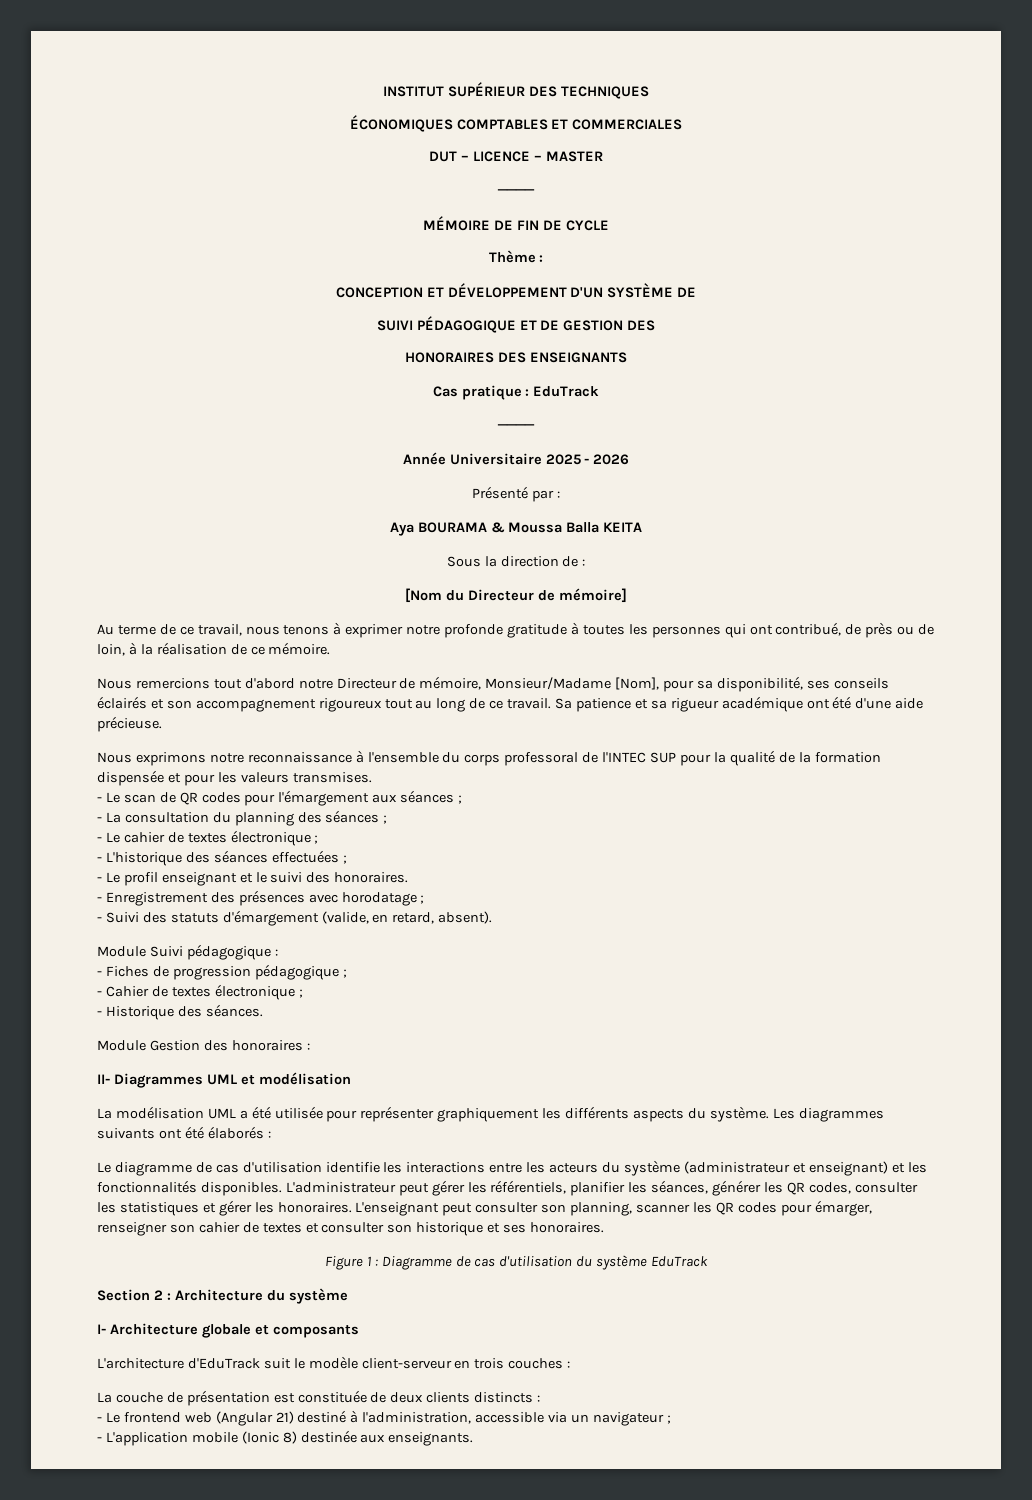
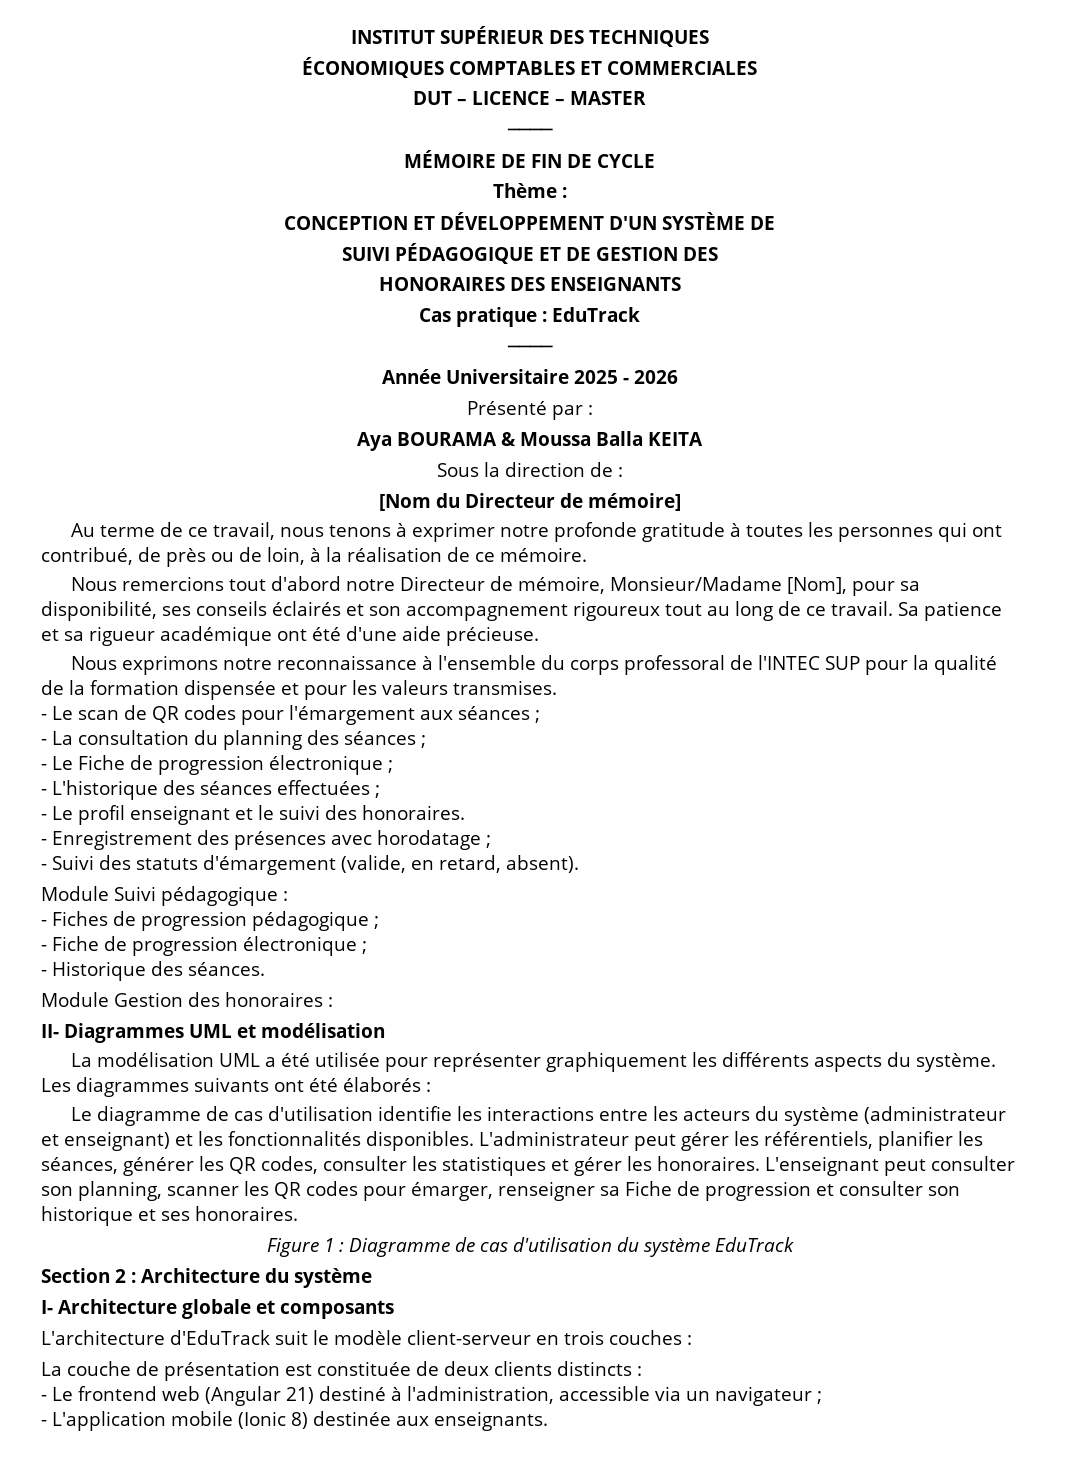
[123,832,227,843] cahier de textes -> [78,755,264,775] Fiche de progression
[105,986,211,997] Cahier de textes -> [52,936,238,956] Fiche de progression
[169,1222,302,1233] son cahier de textes -> [600,1181,811,1201] sa Fiche de progression

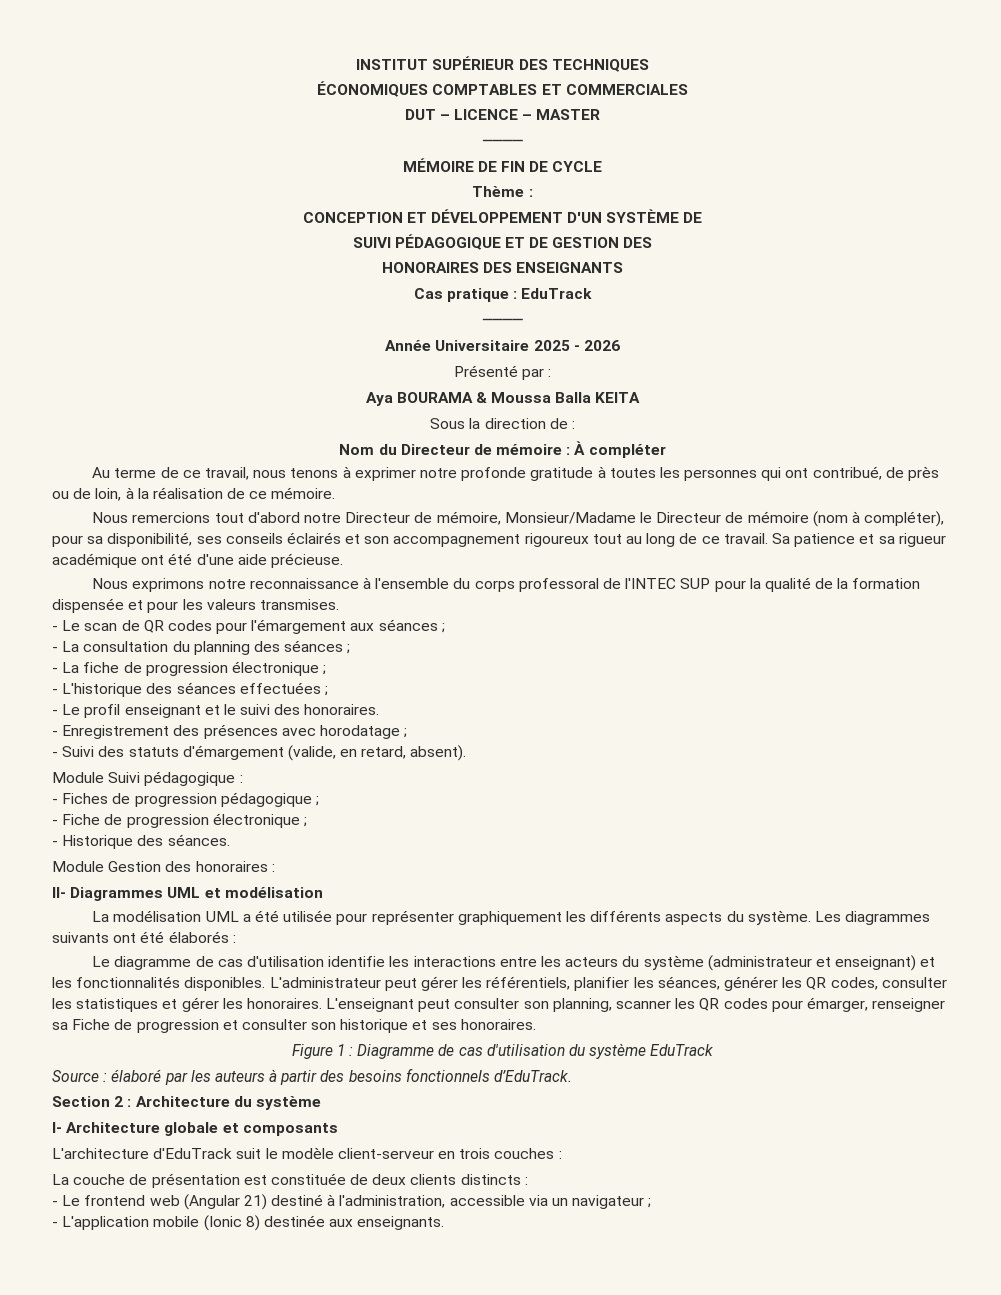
[378,494,431,511] [Nom -> [339,444,375,455] Nom
[587,493,681,511] mémoire] -> [496,441,666,458] mémoire : À compléter
[787,577,848,594] [Nom], -> [639,511,945,527] le Directeur de mémoire (nom à compléter),
[52,755,125,770] Le Fiche -> [62,662,120,673] La fiche
(794, 1244) none -> [52,1068,573,1085] // Source : élaboré par les auteurs à partir des besoins fonctionnels d’EduTrack.

